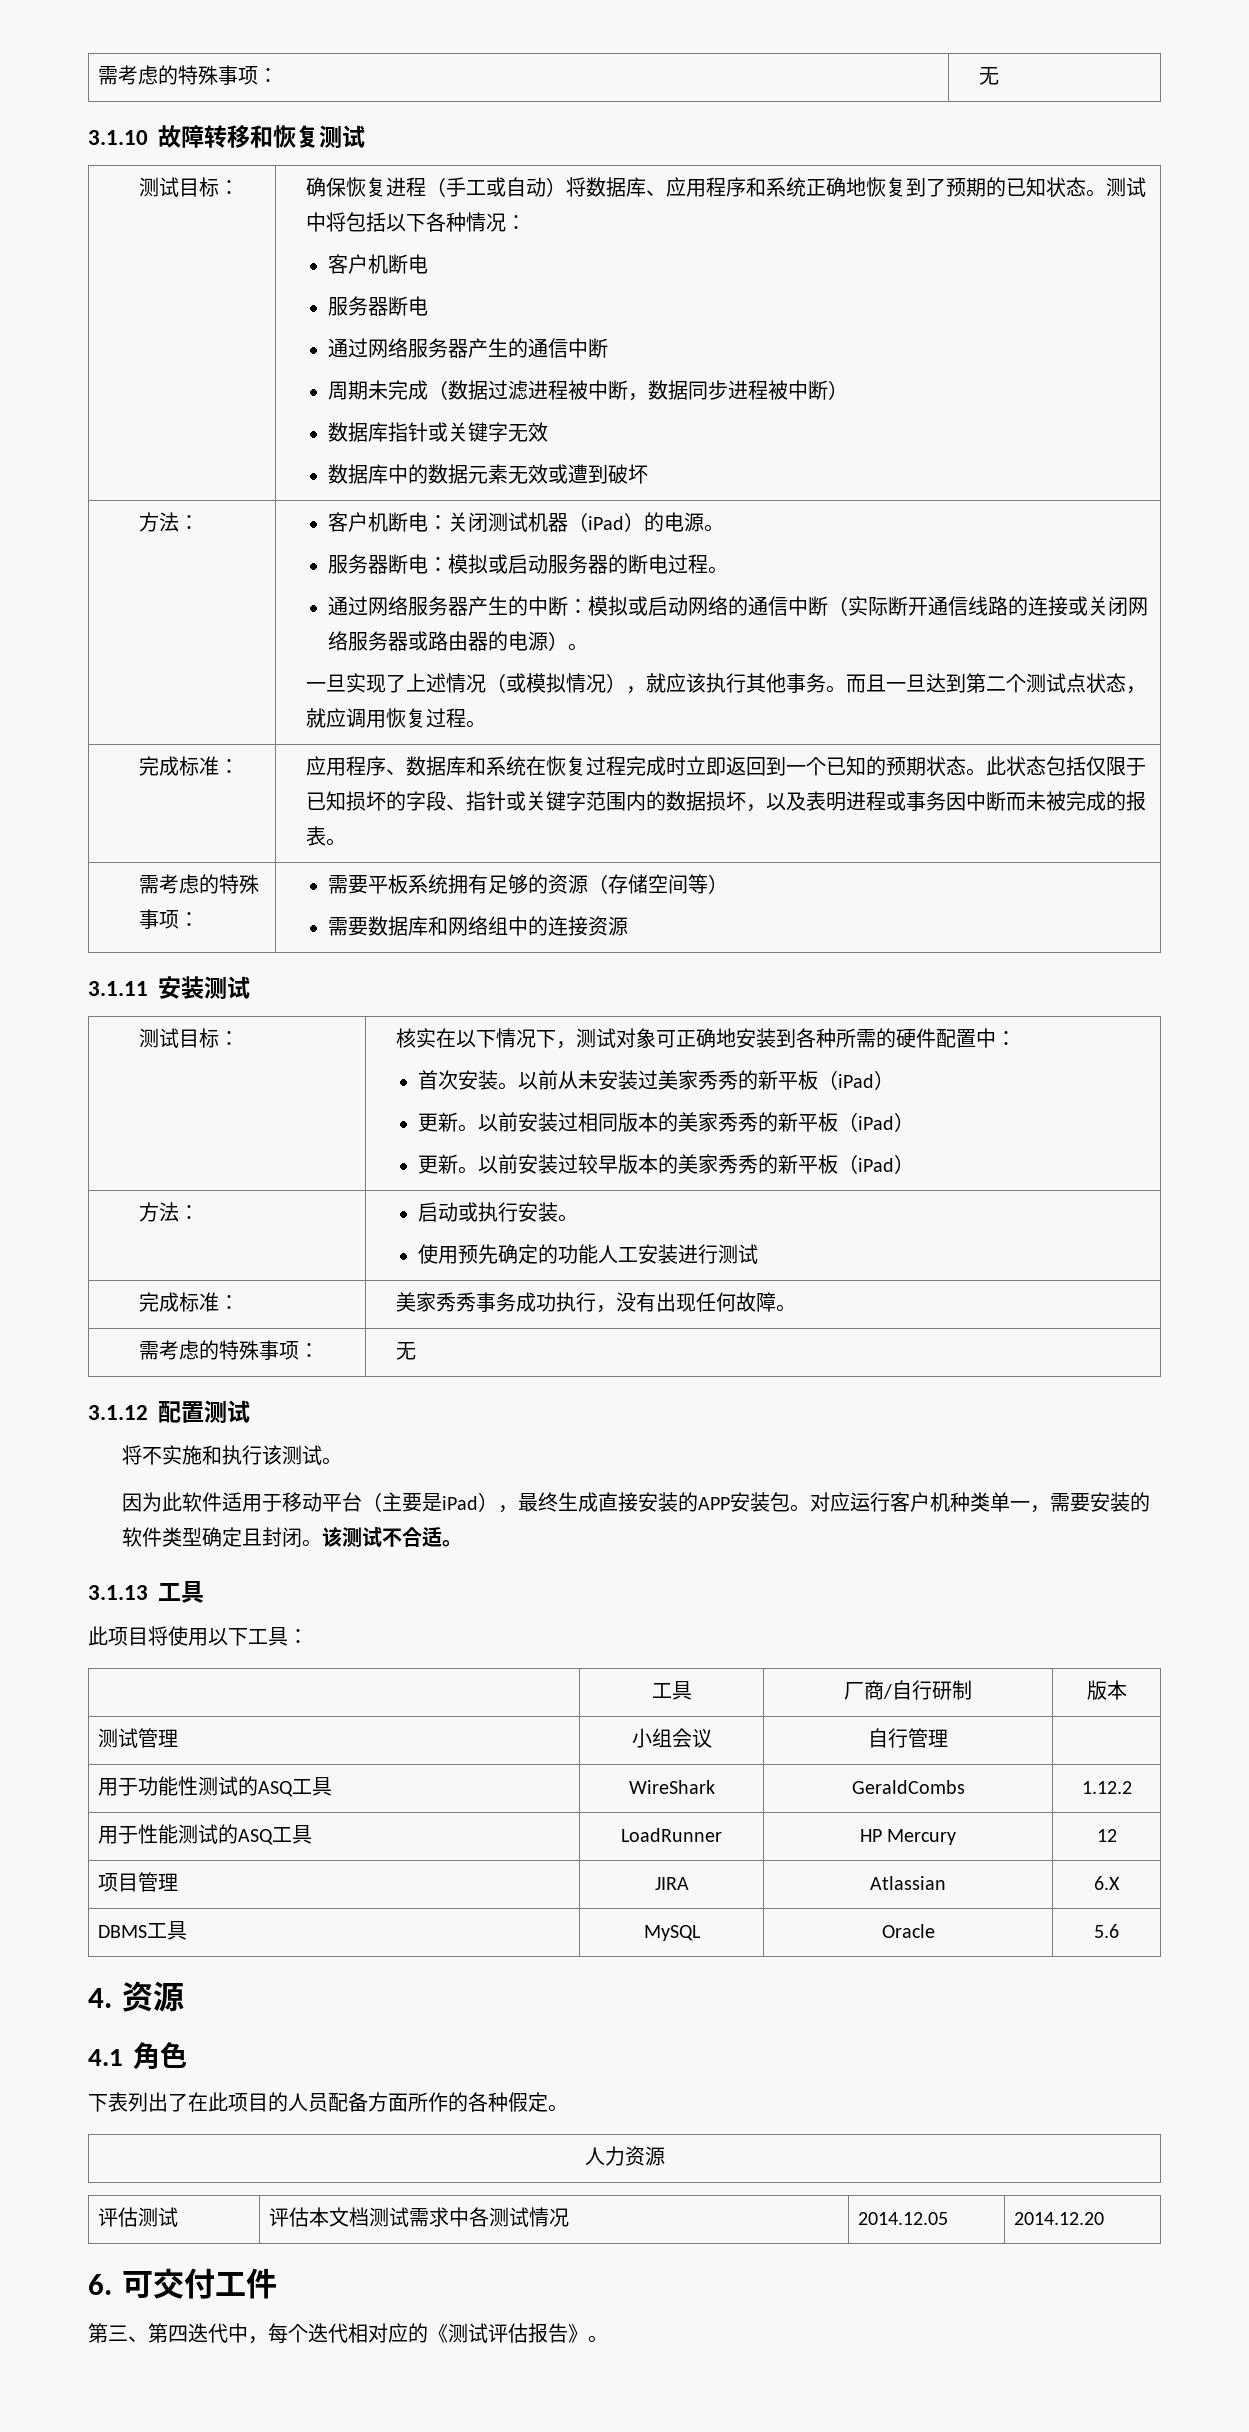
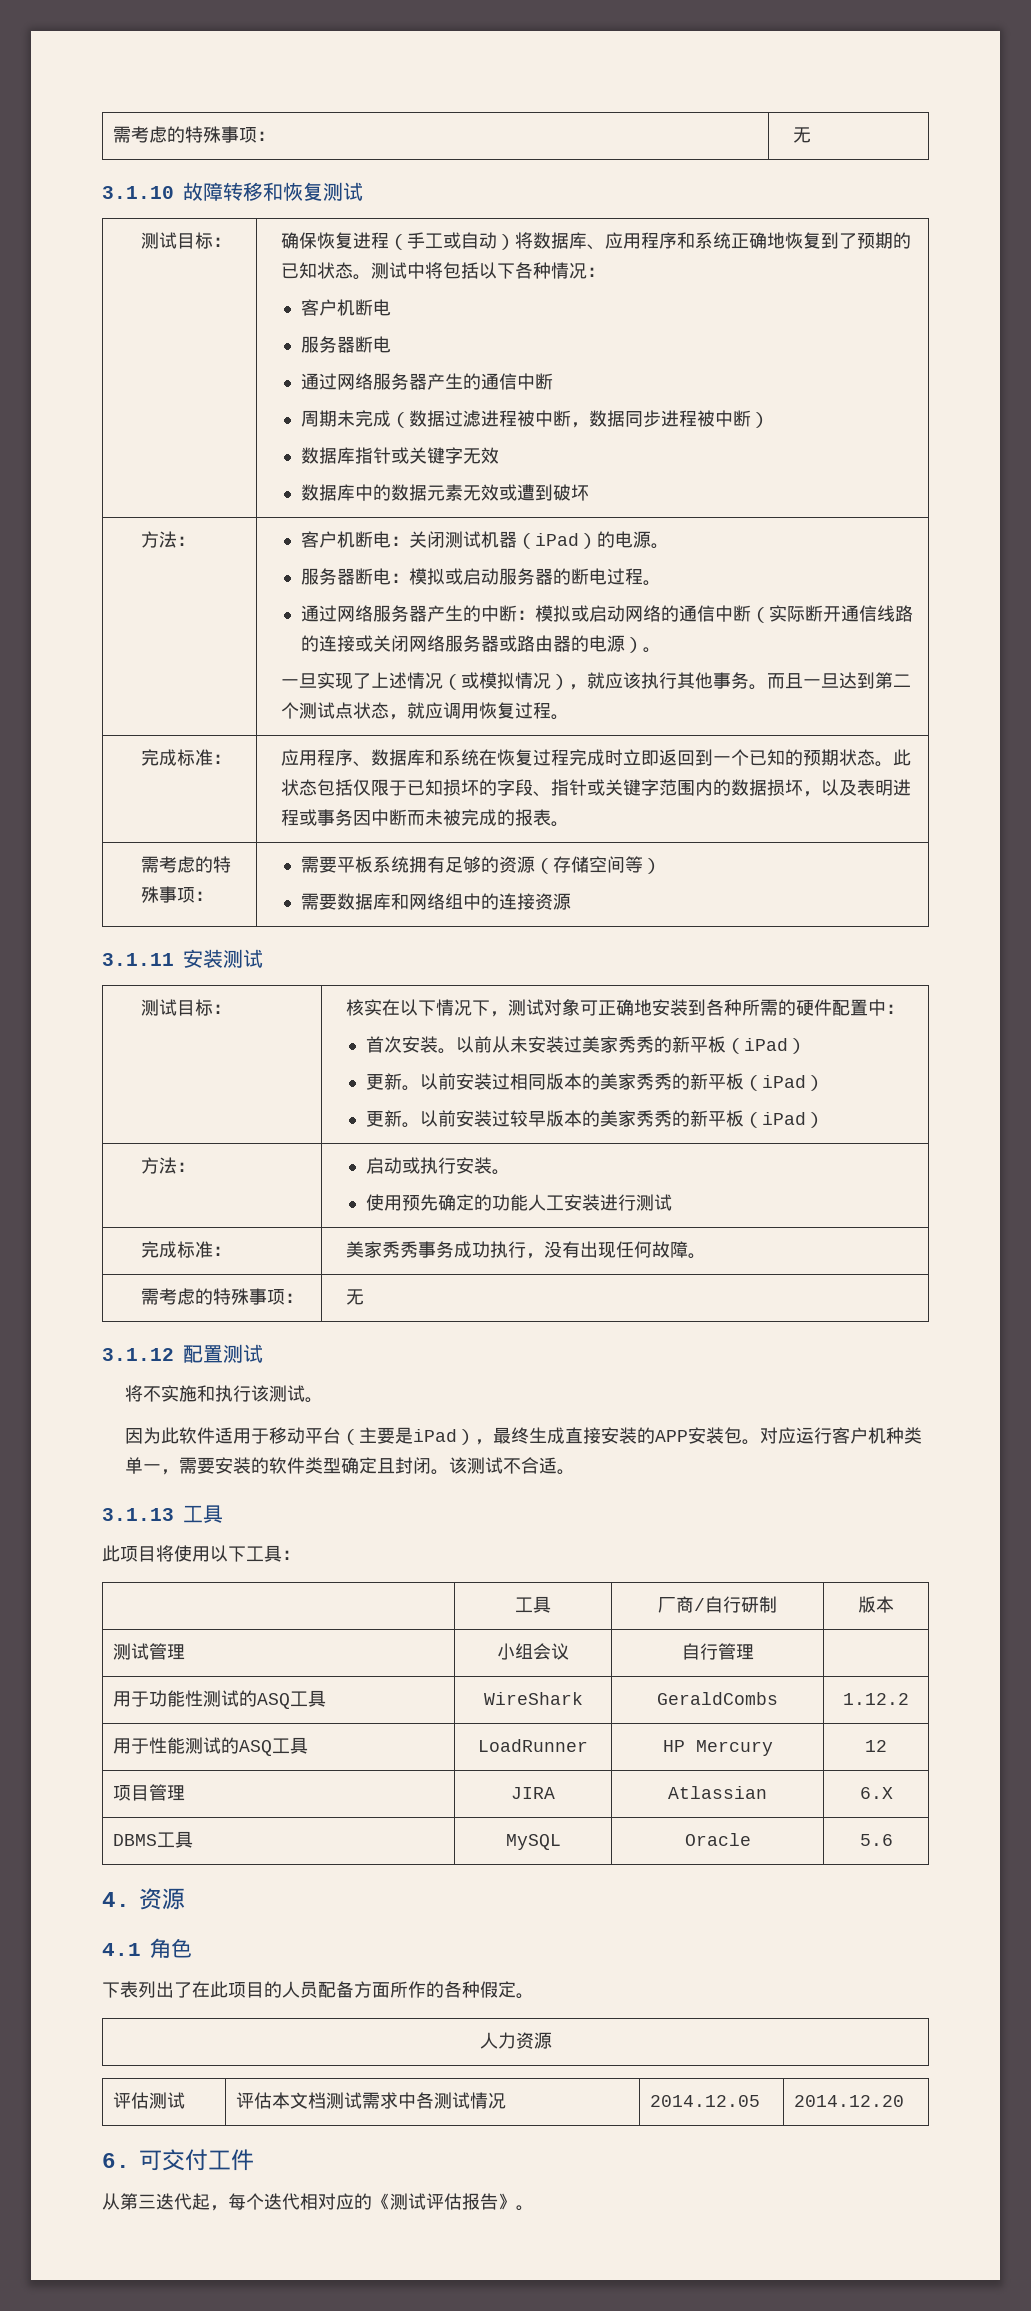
[88,2323,248,2343] 第三、第四迭代中 -> [102,2193,210,2210] 从第三迭代起

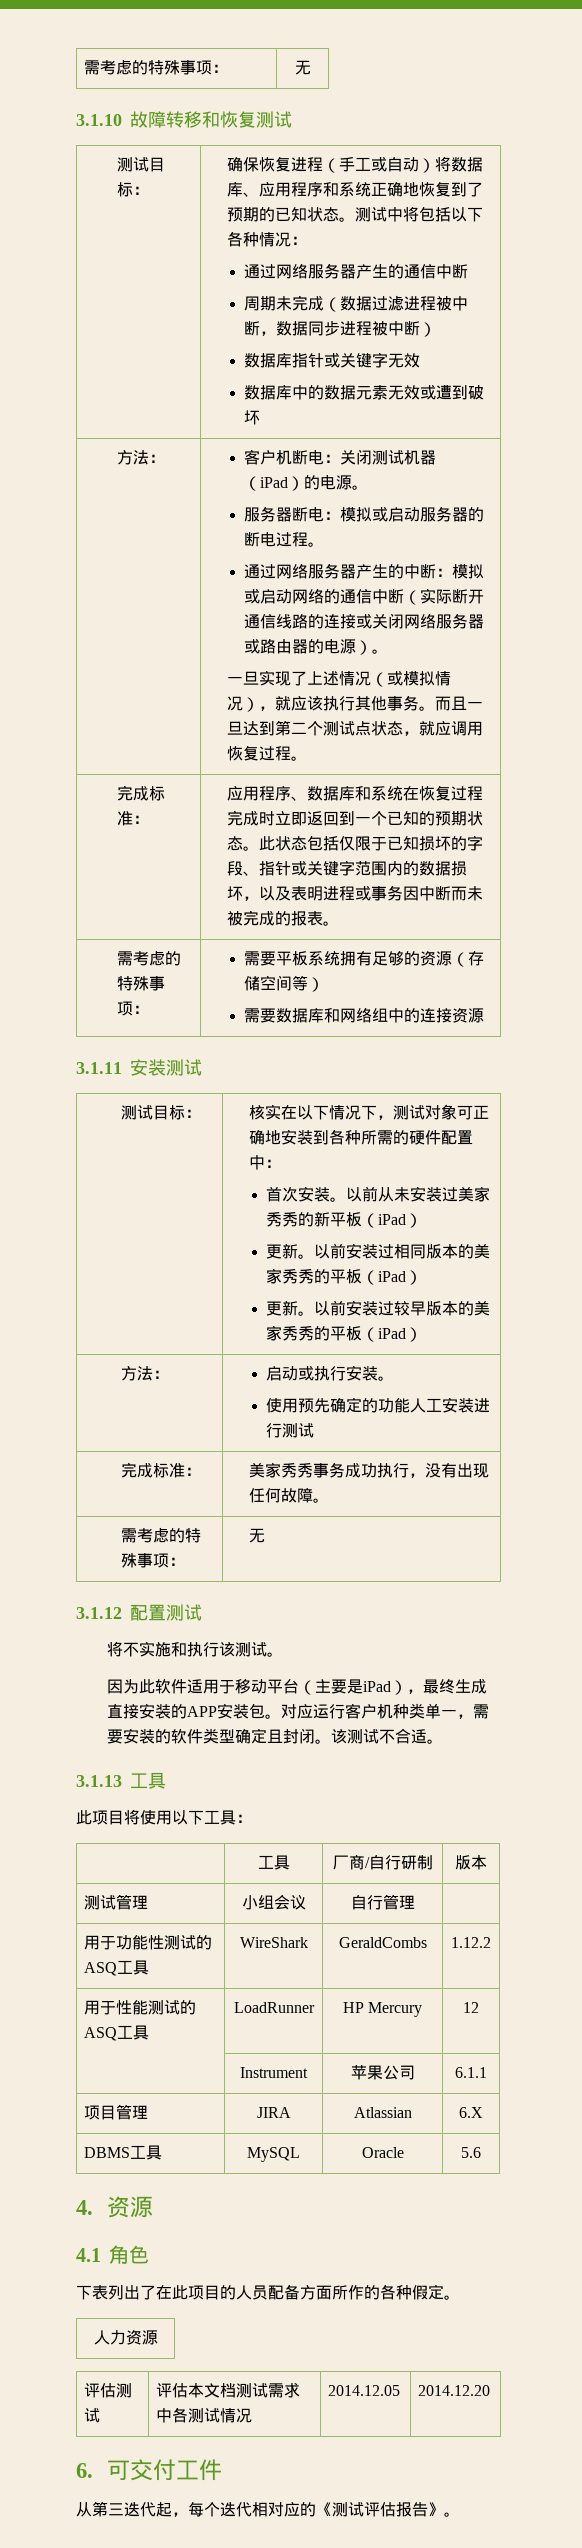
[300,299,391,316] [300,336,391,353] // 客户机断电 // 服务器断电 -> (307, 240) none
[689,1073,708,1090] 新 -> (331, 1276) none
[689,1110,708,1127] 新 -> (331, 1333) none
(887, 1746) none -> [239,2067,308,2078] [350,2065,415,2080] [455,2067,487,2078] // | Instrument | 苹果公司 | 6.1.1

